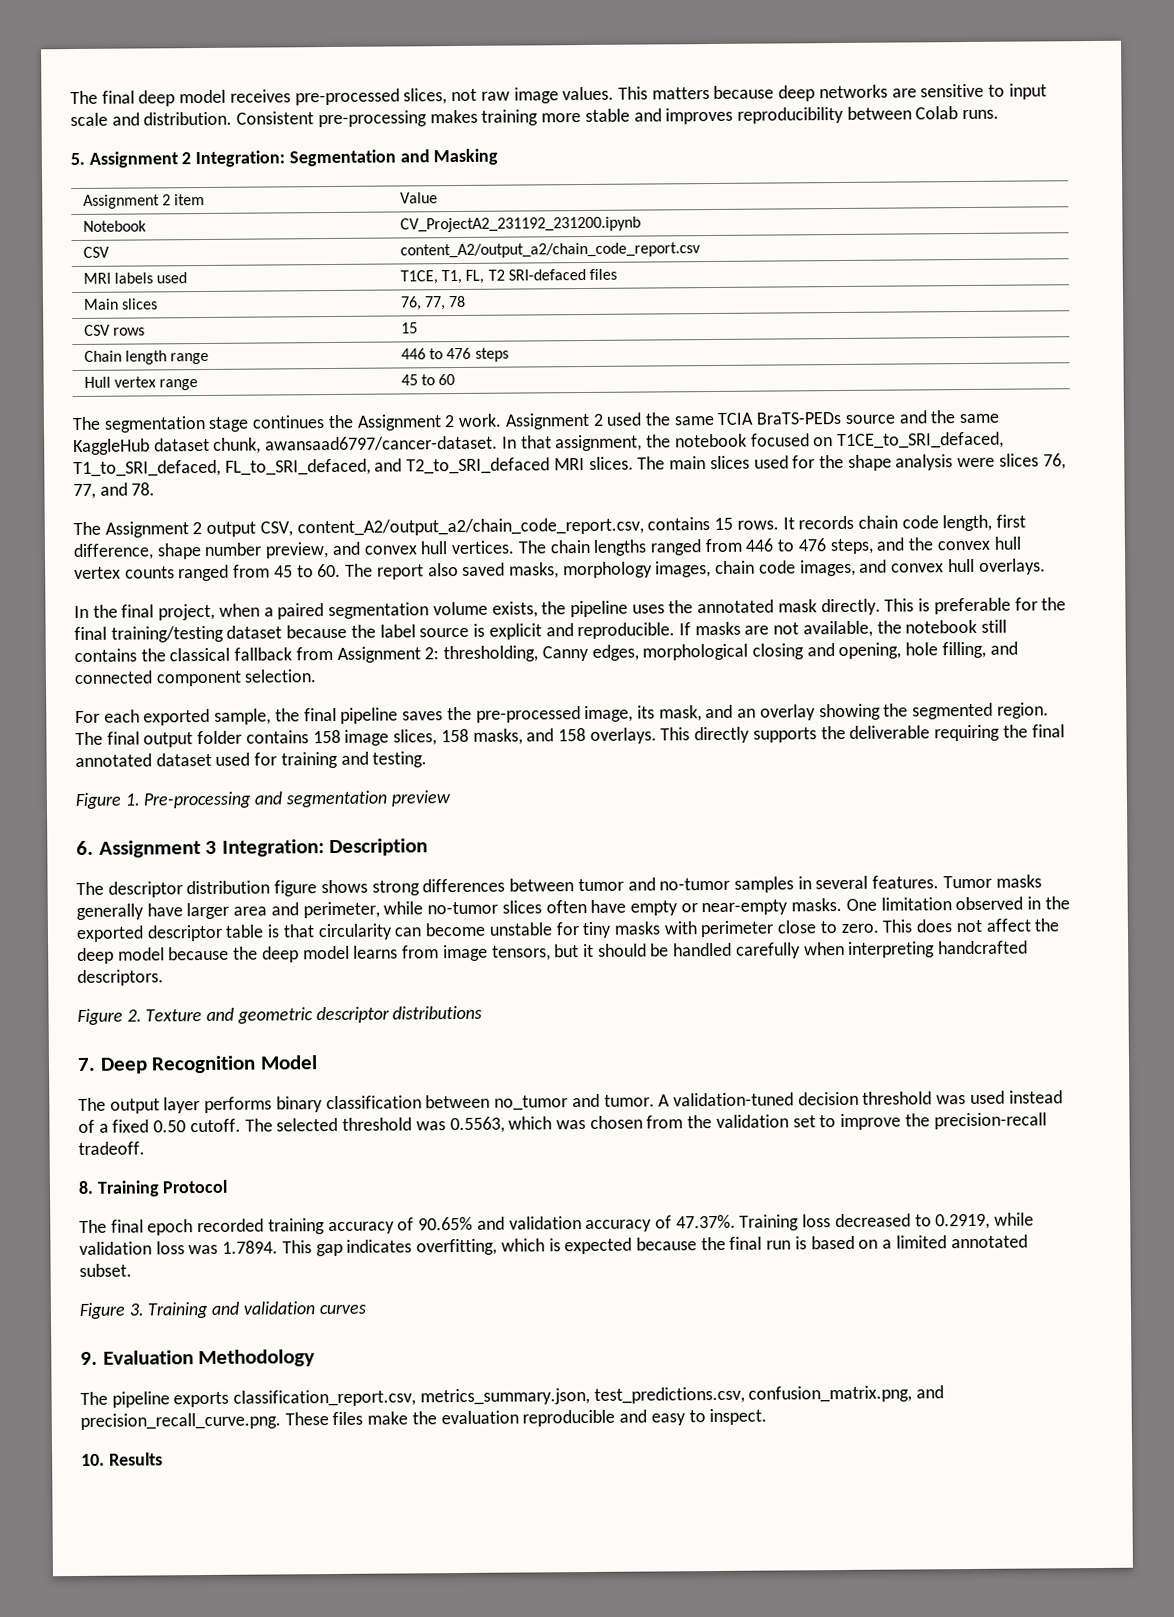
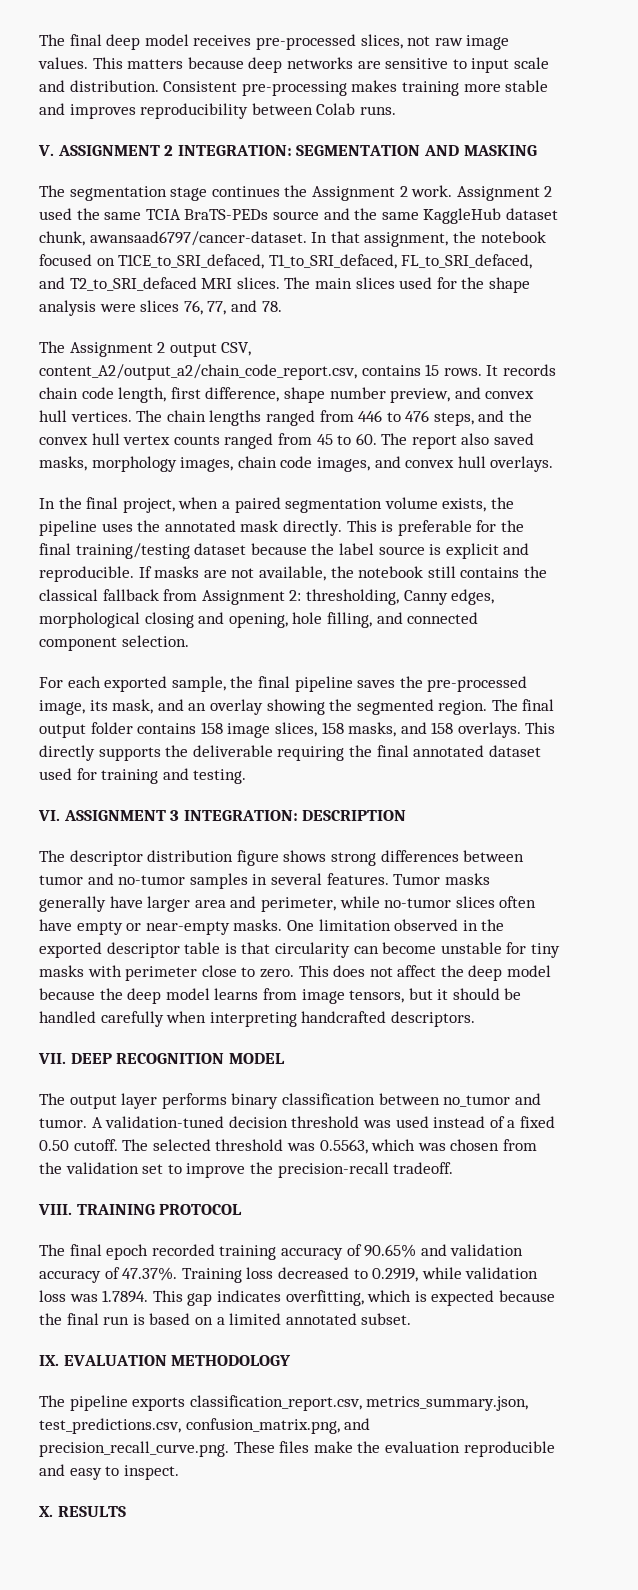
[70,148,499,168] [82,193,206,209] [399,192,438,204] [82,220,147,232] [399,216,641,233] [82,246,110,258] [399,242,701,259] [82,272,188,284] [399,268,618,285] [82,298,159,310] [399,295,467,311] [83,324,146,336] [400,322,418,334] [83,350,210,365] [400,347,509,362] [83,376,199,391] [400,374,456,386] 5. Assignment 2 Integration: Segmentation and Masking // Assignment 2 item | Value // Notebook | CV_ProjectA2_231192_231200.ipynb // CSV | content_A2/output_a2/chain_code_report.csv // MRI labels used | T1CE, T1, FL, T2 SRI-defaced files // Main slices | 76, 77, 78 // CSV rows | 15 // Chain length range | 446 to 476 steps // Hull vertex range | 45 to 60 -> [38,145,537,156] V. ASSIGNMENT 2 INTEGRATION: SEGMENTATION AND MASKING
[75,790,451,810] [76,838,429,858] Figure 1. Pre-processing and segmentation preview // 6. Assignment 3 Integration: Description -> [38,810,407,821] VI. ASSIGNMENT 3 INTEGRATION: DESCRIPTION
[77,1005,483,1026] [77,1055,318,1074] Figure 2. Texture and geometric descriptor distributions // 7. Deep Recognition Model -> [38,1053,285,1064] VII. DEEP RECOGNITION MODEL
[78,1179,229,1197] 8. Training Protocol -> [38,1204,243,1215] VIII. TRAINING PROTOCOL
[79,1301,366,1319] [80,1349,316,1368] Figure 3. Training and validation curves // 9. Evaluation Methodology -> [39,1355,292,1366] IX. EVALUATION METHODOLOGY
[81,1452,163,1466] 10. Results -> [39,1506,126,1517] X. RESULTS

